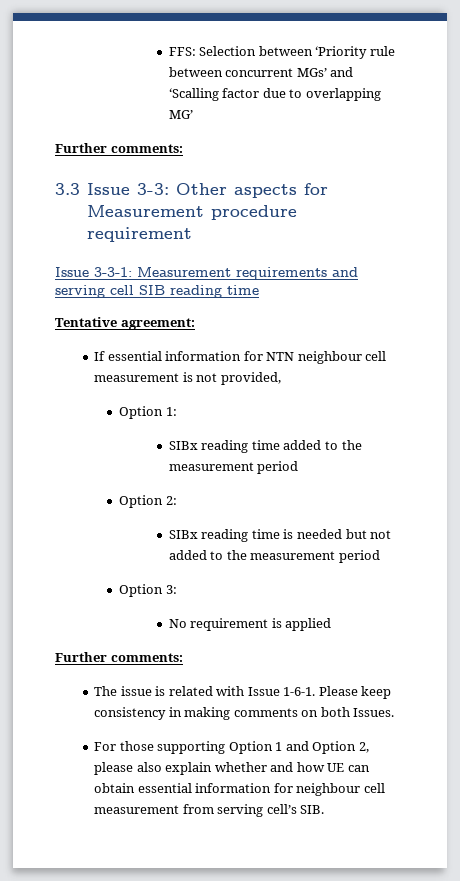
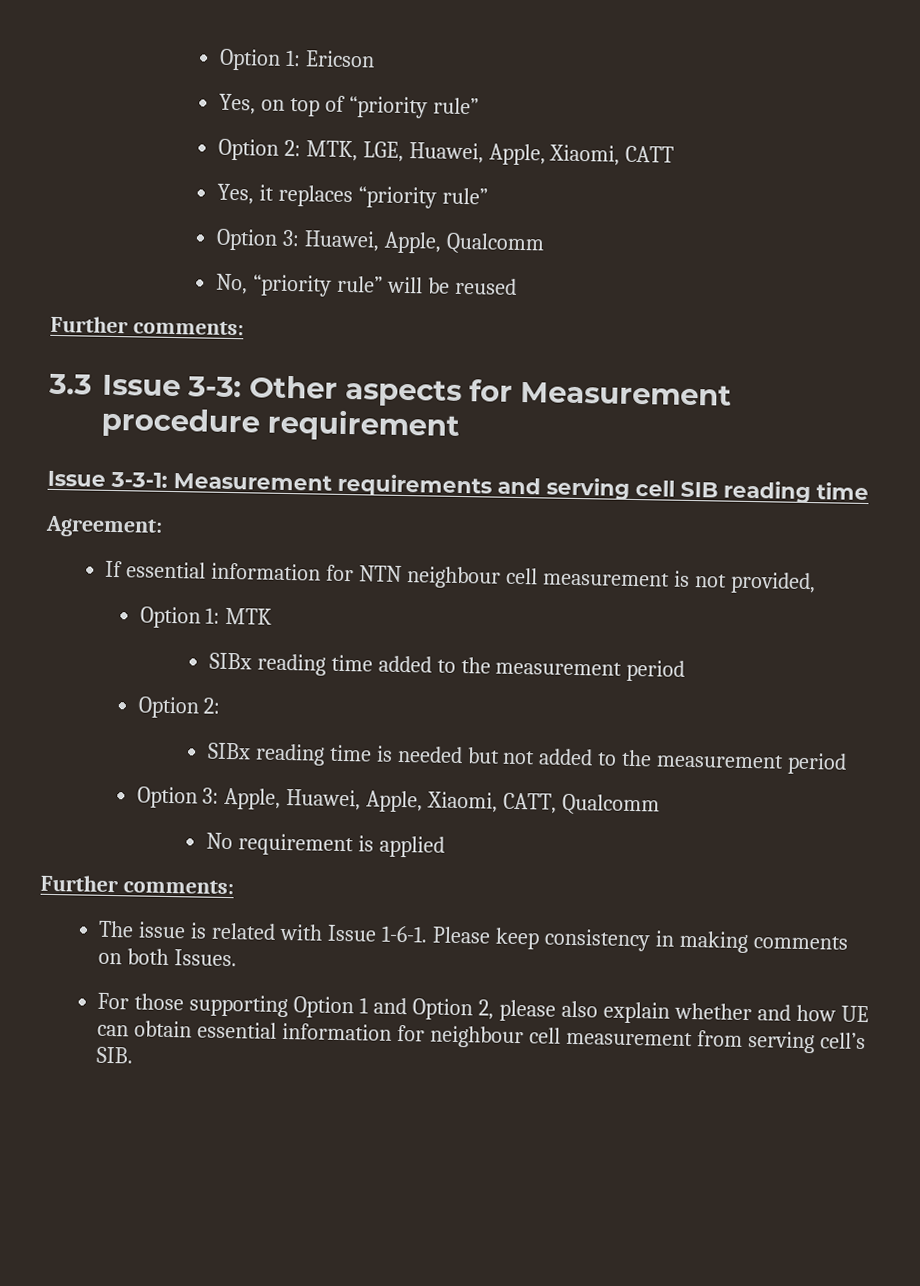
[168,46,395,59] [168,67,354,77] [168,88,381,101] [168,110,193,119] FFS: Selection between ‘Priority rule between concurrent MGs’ and ‘Scalling factor due to overlapping MG’ -> [218,48,375,71] [218,93,479,119] [217,138,675,166] [216,183,488,209] [215,228,545,255] [214,273,517,297] Option 1: Ericson // Yes, on top of “priority rule” // Option 2: MTK, LGE, Huawei, Apple, Xiaomi, CATT // Yes, it replaces “priority rule” // Option 3: Huawei, Apple, Qualcomm // No, “priority rule” will be reused
[55,317,195,330] Tentative agreement: -> [45,515,163,538] Agreement:
(177, 411) none -> [225,607,273,625] MTK
(177, 589) none -> [224,787,661,816] Apple, Huawei, Apple, Xiaomi, CATT, Qualcomm

